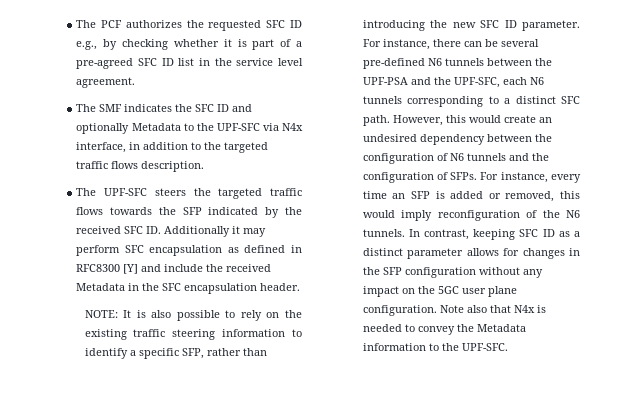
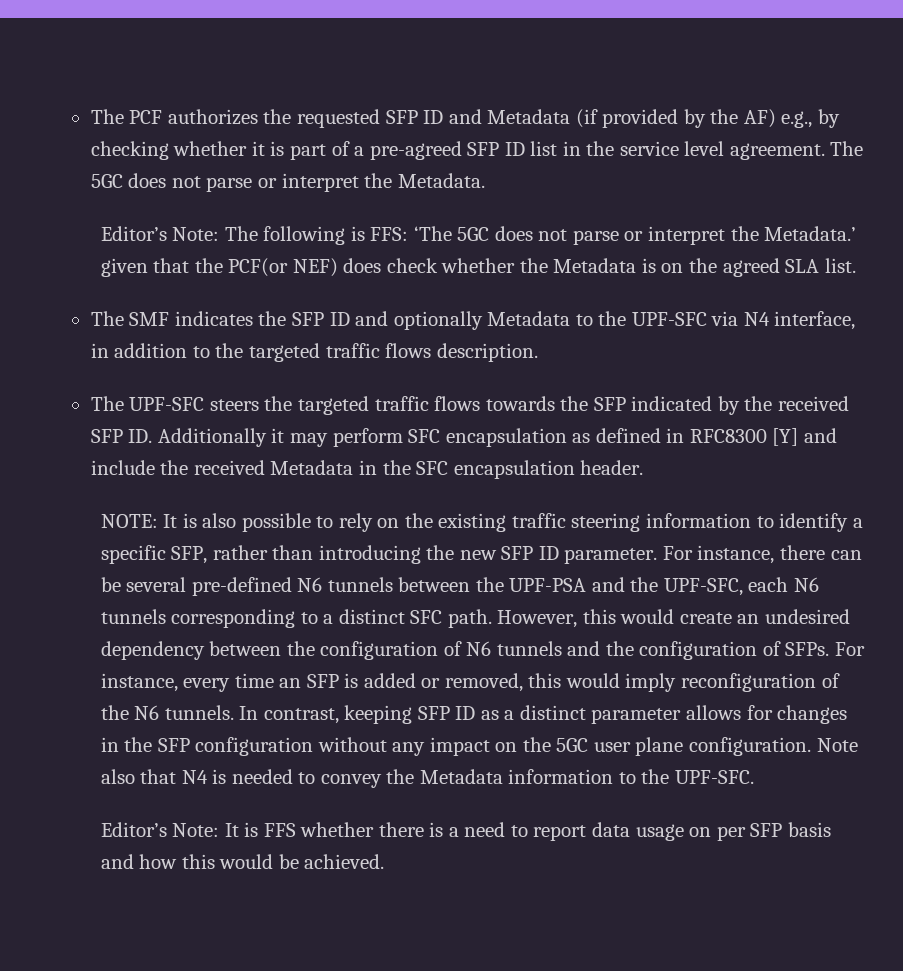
[266,20,302,28] SFC ID -> [385,109,776,128] SFP ID and Metadata (if provided by the AF)
[138,58,158,66] SFC -> [467,142,500,156] SFP
(136, 82) none -> [830,141,864,156] [90,173,485,192] [100,226,857,245] [100,258,856,277] The 5GC does not parse or interpret the Metadata. // Editor’s Note: The following is FFS: ‘The 5GC does not parse or interpret the Metadata.’ given that the PCF(or NEF) does check whether the Metadata is on the agreed SLA list.
[195,104,215,112] SFC -> [291,312,324,326] SFP
[282,123,303,131] N4x -> [743,312,770,326] N4
[124,226,144,234] SFC -> [90,429,123,443] SFP
[480,20,500,28] SFC -> [501,546,534,560] SFP
[519,229,539,237] SFC -> [417,706,450,720] SFP
[513,305,535,313] N4x -> [181,770,208,784] N4
(508, 347) none -> [100,822,831,841] [100,854,385,869] // Editor’s Note: It is FFS whether there is a need to report data usage on per SFP basis and how this would be achieved.

